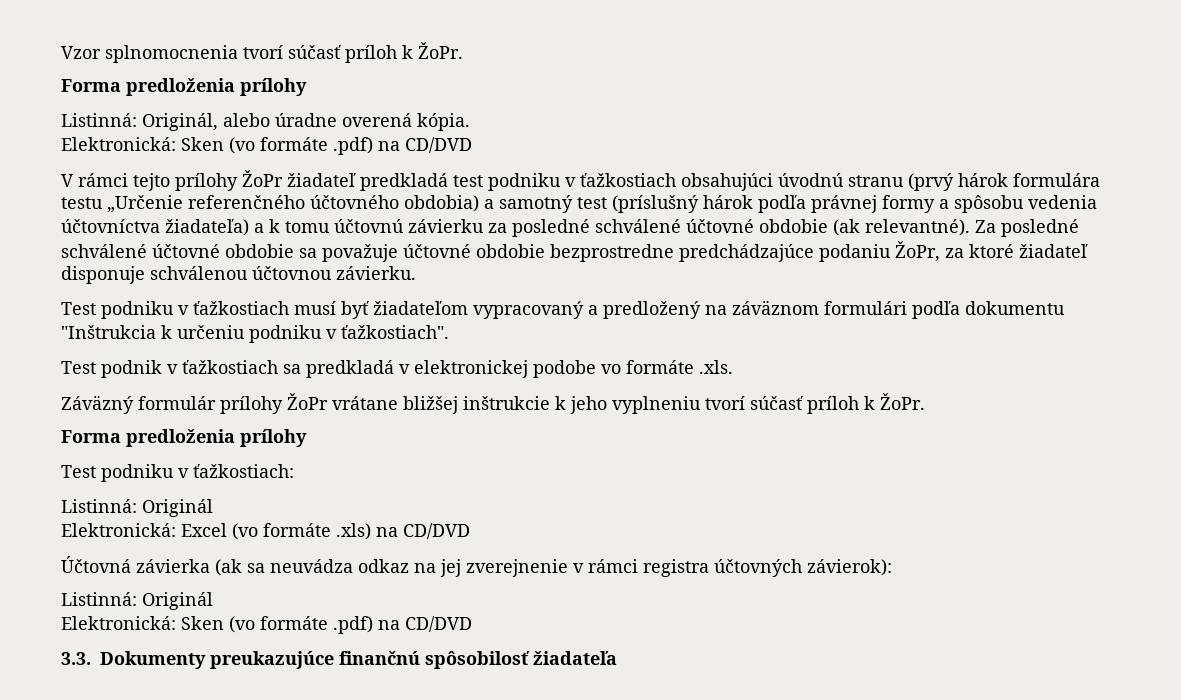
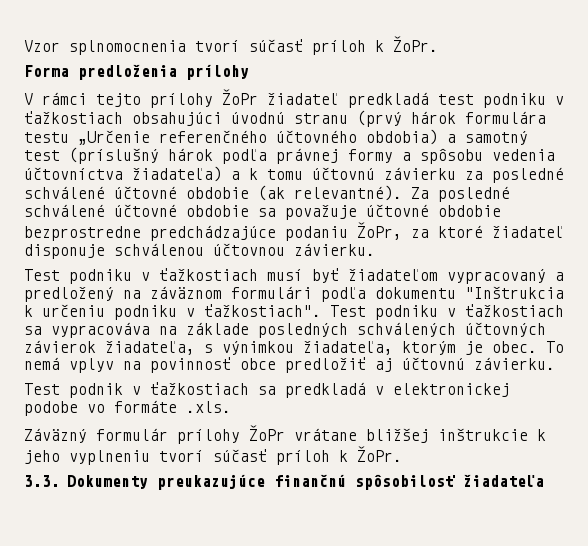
[61,113,470,131] [61,137,472,155] // Listinná: Originál, alebo úradne overená kópia. // Elektronická: Sken (vo formáte .pdf) na CD/DVD -> (249, 72) none
(449, 332) none -> [330,304,564,320] [24,322,546,338] [24,340,564,355] [24,357,555,373] Test podniku v ťažkostiach sa vypracováva na základe posledných schválených účtovných závierok žiadateľa, s výnimkou žiadateľa, ktorým je obec. To nemá vplyv na povinnosť obce predložiť aj účtovnú závierku.
[61,429,307,447] [61,464,294,482] [61,499,213,517] [61,523,470,540] [61,556,892,577] [61,592,213,610] [61,616,472,634] // Forma predloženia prílohy // Test podniku v ťažkostiach: // Listinná: Originál // Elektronická: Excel (vo formáte .xls) na CD/DVD // Účtovná závierka (ak sa neuvádza odkaz na jej zverejnenie v rámci registra účtovných závierok): // Listinná: Originál // Elektronická: Sken (vo formáte .pdf) na CD/DVD -> (402, 454) none

